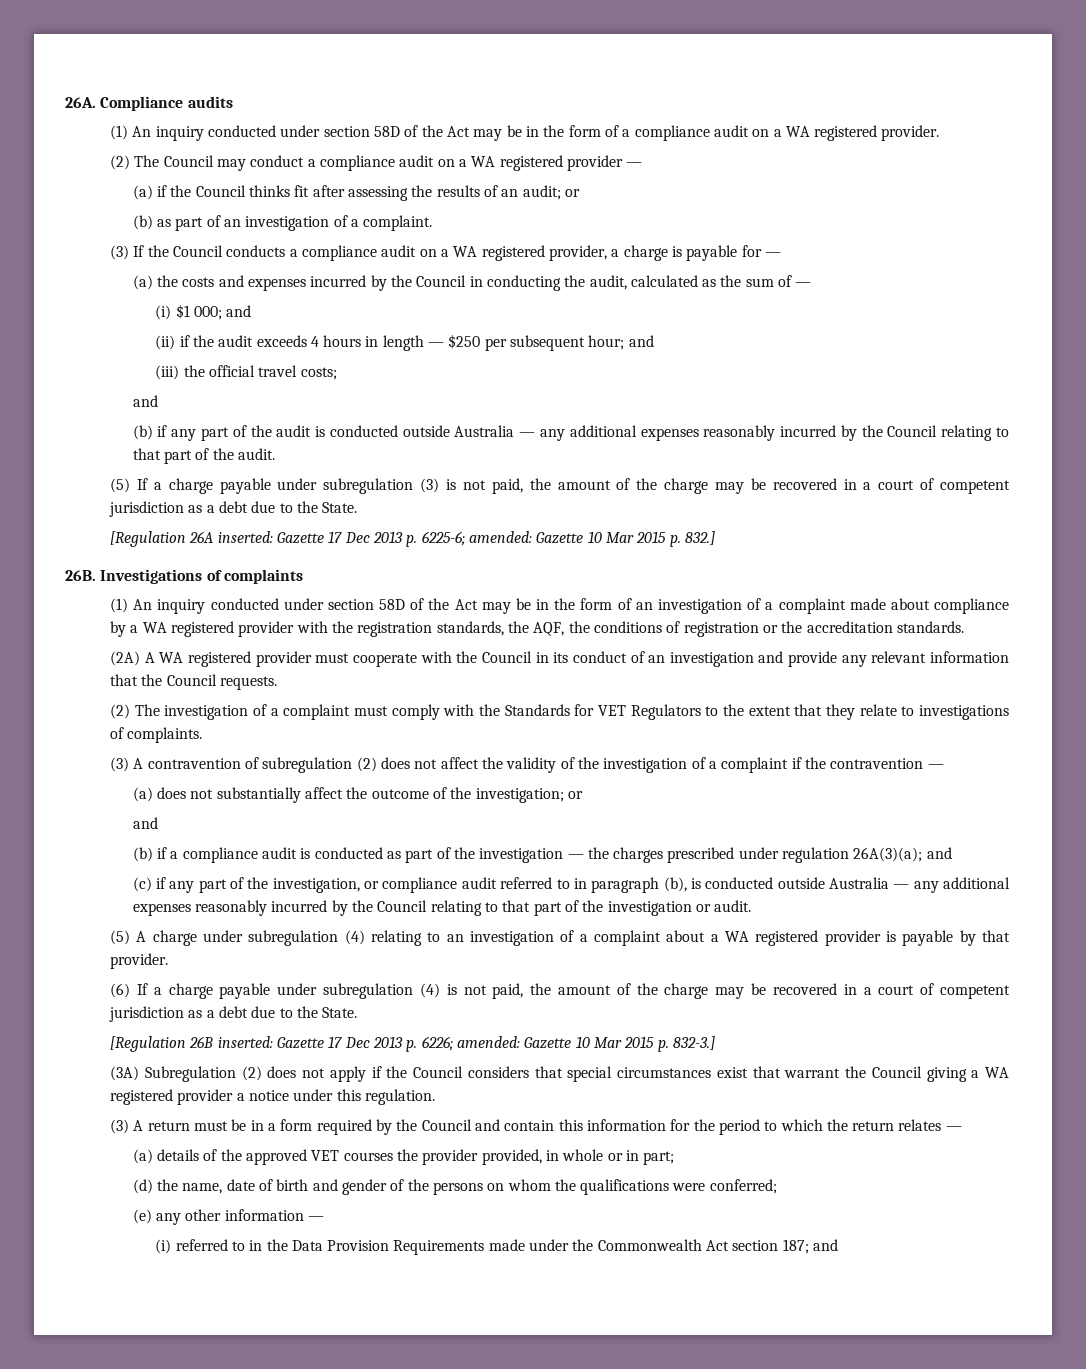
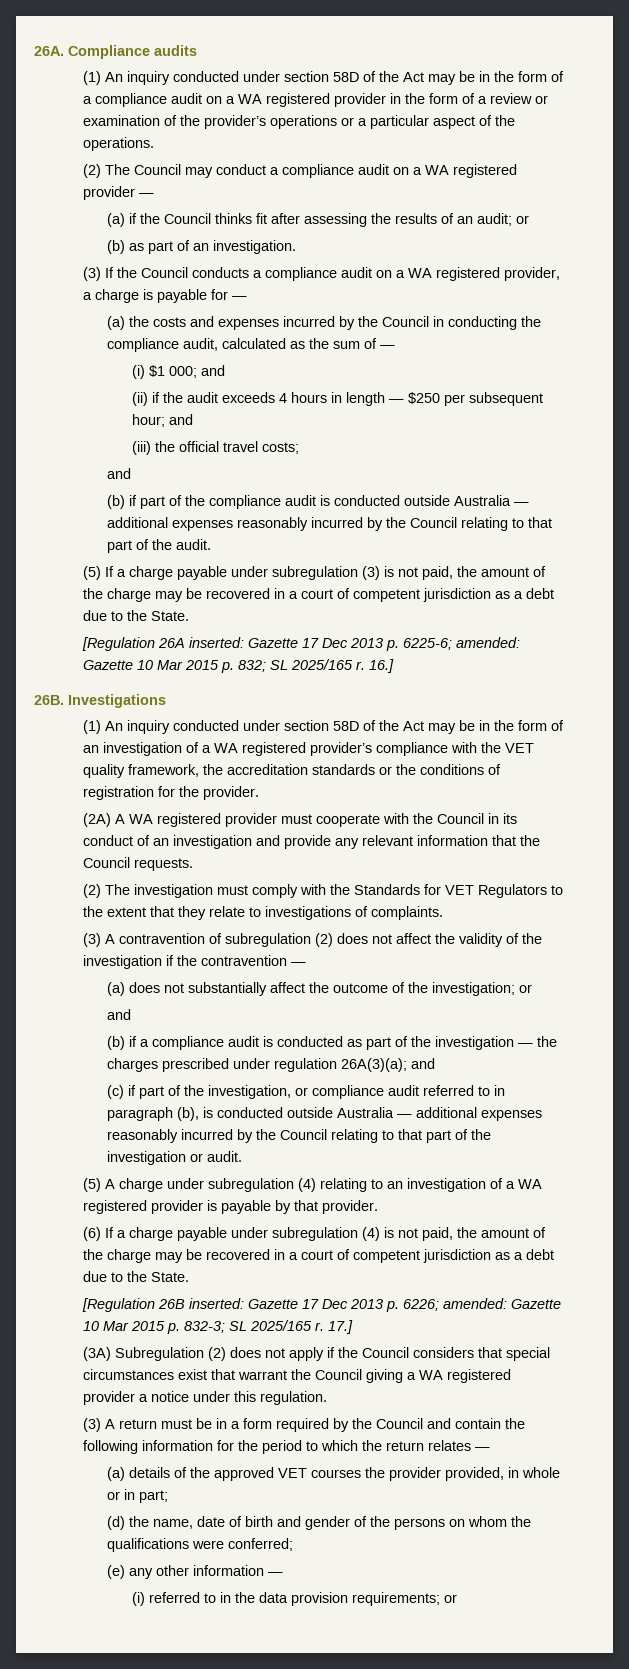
[881,125,940,141] provider. -> [333,93,548,107] [82,115,515,129] [82,137,154,151] provider in the form of a review or examination of the provider’s operations or a particular aspect of the operations.
[245,215,433,231] investigation of a complaint. -> [213,240,297,254] investigation.
(586, 281) none -> [107,338,180,352] compliance
[171,425,272,441] any part of the -> [140,495,282,509] part of the compliance
[540,429,566,441] any -> (530, 504) none
[684,531,715,545] 832.] -> [237,659,394,673] 832; SL 2025/165 r. 16.]
[206,569,303,584] of complaints -> (166, 701) none
[778,598,1009,614] [110,621,964,637] complaint made about compliance by a WA registered provider with the registration standards, the AQF, the conditions of registration or the accreditation standards. -> [213,742,534,756] [82,764,501,778] [82,786,259,800] WA registered provider’s compliance with the VET quality framework, the accreditation standards or the conditions of registration for the provider.
[253,704,351,720] of a complaint -> (213, 891) none
[691,757,789,773] of a complaint -> (162, 962) none
[169,881,195,893] any -> (137, 1090) none
[913,881,939,893] any -> (413, 1116) none
[594,930,719,946] complaint about a -> (515, 1185) none
[672,1036,715,1050] 832-3.] -> [183,1320,353,1334] 832-3; SL 2025/165 r. 17.]
[558,1119,583,1131] this -> [504,1418,525,1429] [82,1440,138,1454] the following
[291,1239,839,1255] Data Provision Requirements made under the Commonwealth Act section 187; and -> [258,1592,457,1606] data provision requirements; or

